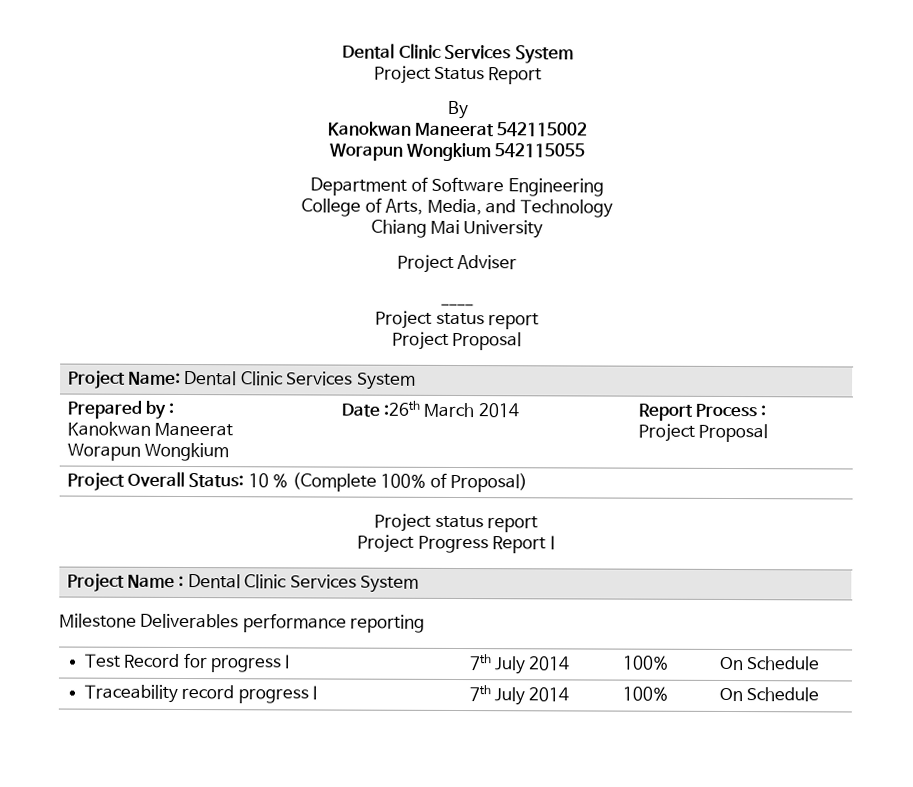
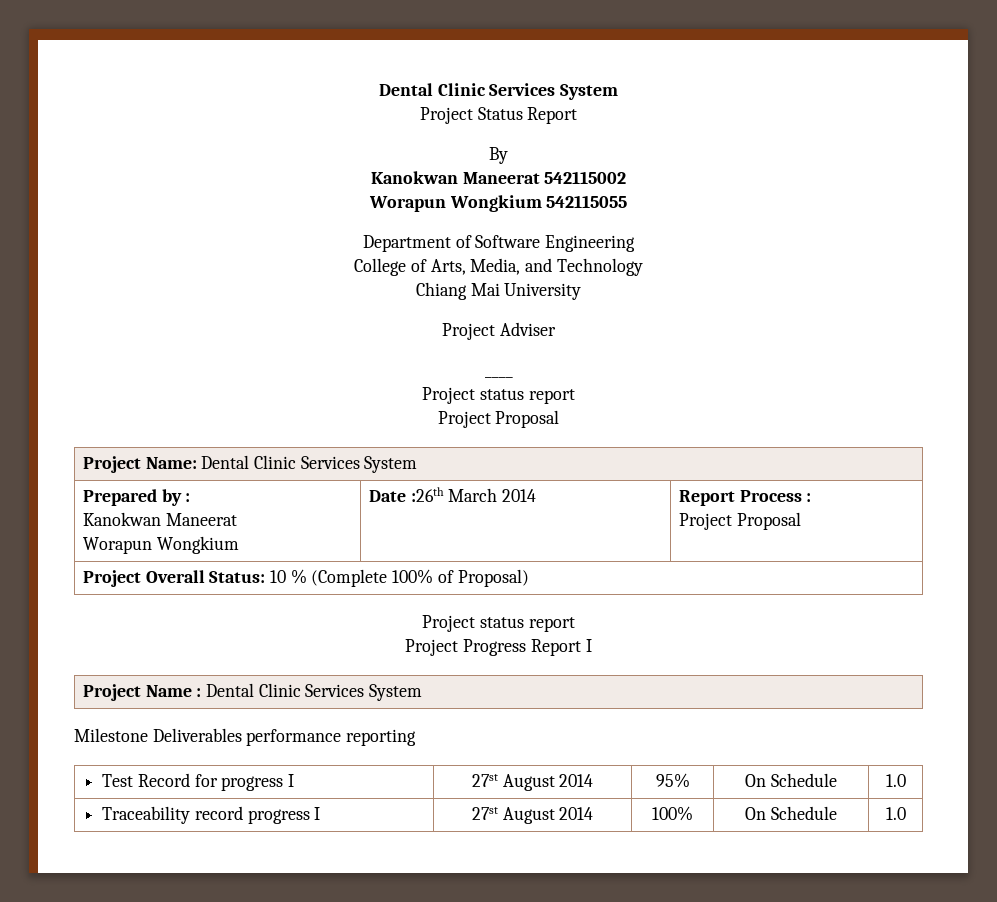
[468,654,571,675] [621,655,669,670] [718,656,821,671] [83,684,318,704] [468,685,570,706] [621,686,668,701] [718,687,820,702] 7th July 2014 | 100% | On Schedule // Traceability record progress I | 7th July 2014 | 100% | On Schedule -> [471,774,594,791] [655,773,690,788] [745,773,837,787] [885,774,906,787] [102,806,321,824] [471,807,594,824] [652,806,693,821] [745,806,837,820] [885,807,906,820] 27st August 2014 | 95% | On Schedule | 1.0 // Traceability record progress I | 27st August 2014 | 100% | On Schedule | 1.0

